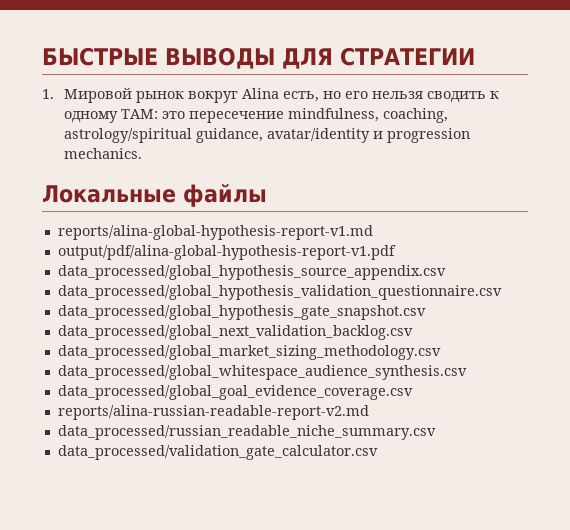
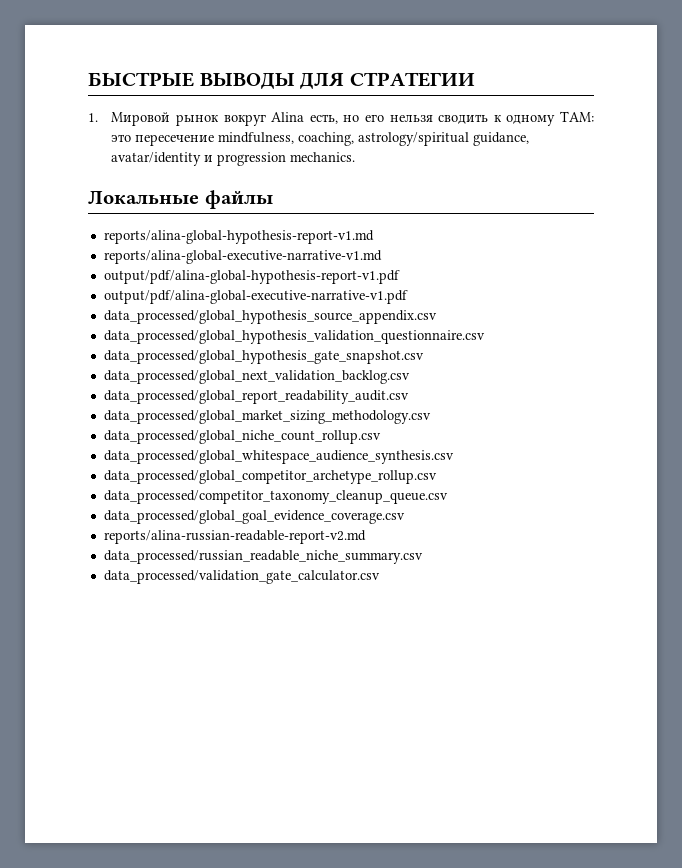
(373, 232) none -> [103,250,382,264] // reports/alina-global-executive-narrative-v1.md
(396, 252) none -> [103,290,408,304] // output/pdf/alina-global-executive-narrative-v1.pdf
(413, 332) none -> [103,390,409,404] // data_processed/global_report_readability_audit.csv
(441, 352) none -> [103,430,381,444] // data_processed/global_niche_count_rollup.csv
(467, 372) none -> [103,470,437,484] [103,490,448,504] // data_processed/global_competitor_archetype_rollup.csv // data_processed/competitor_taxonomy_cleanup_queue.csv

